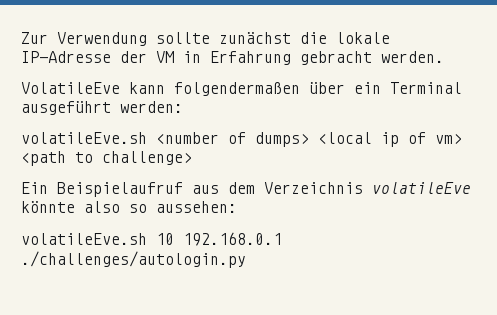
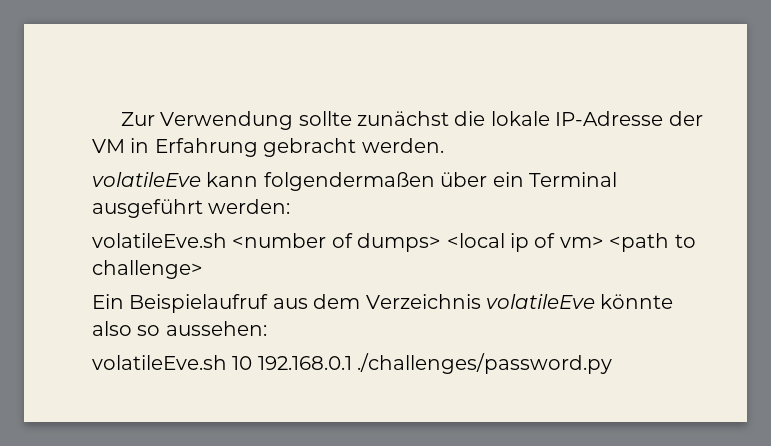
[21,82,120,94] VolatileEve -> [92,172,201,187] volatileEve
[21,251,246,268] ./challenges/autologin.py -> [357,353,613,374] ./challenges/password.py

